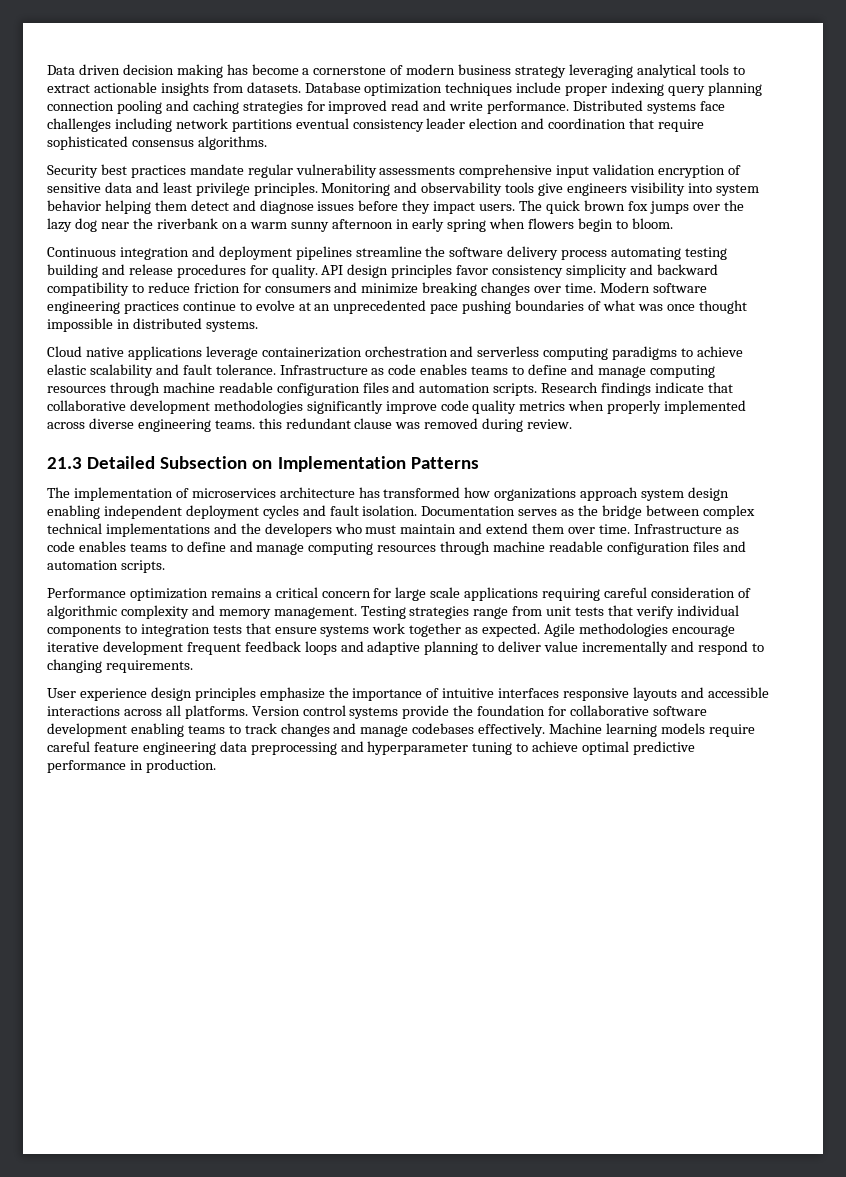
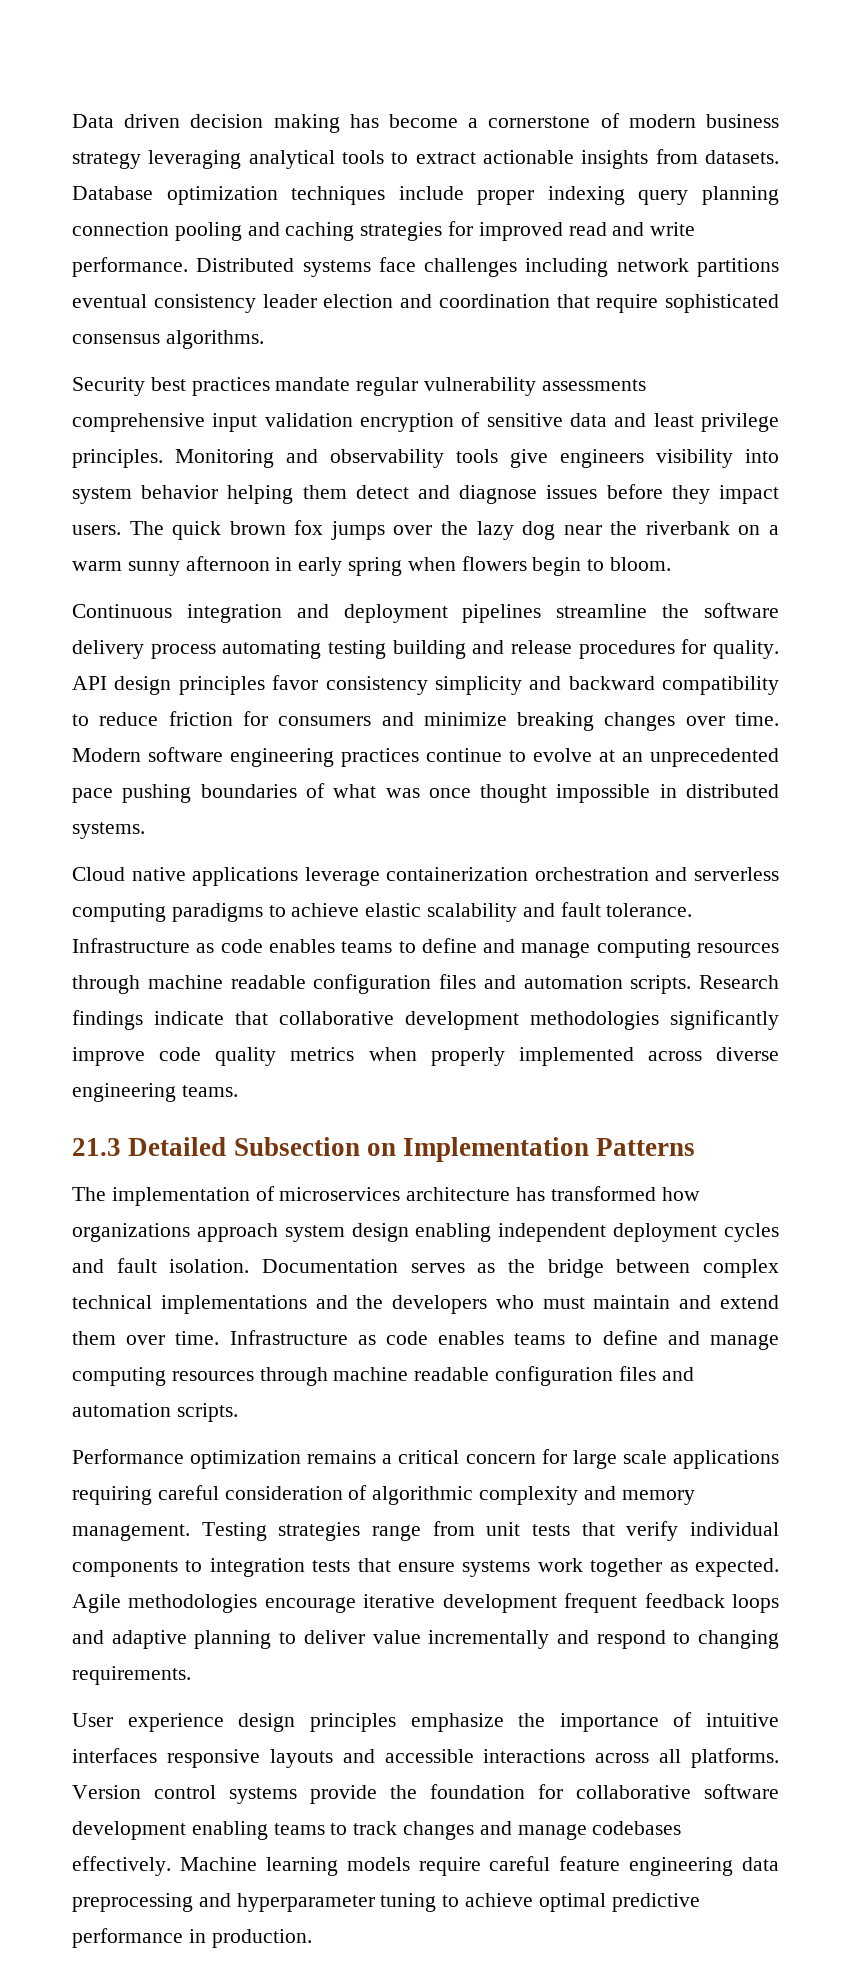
[258,418,573,432] this redundant clause was removed during review. -> (238, 1091) none

